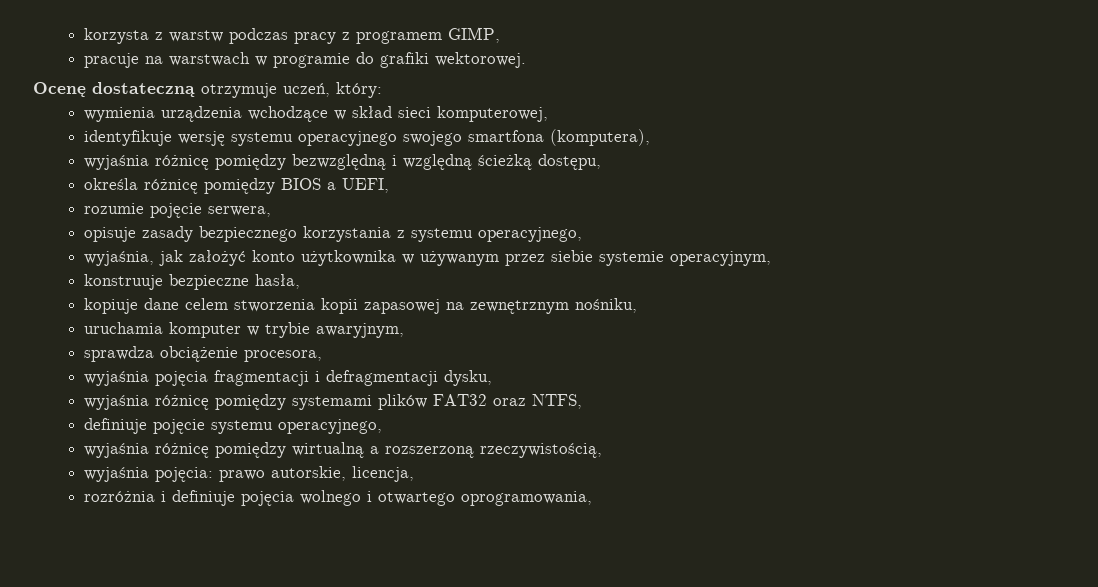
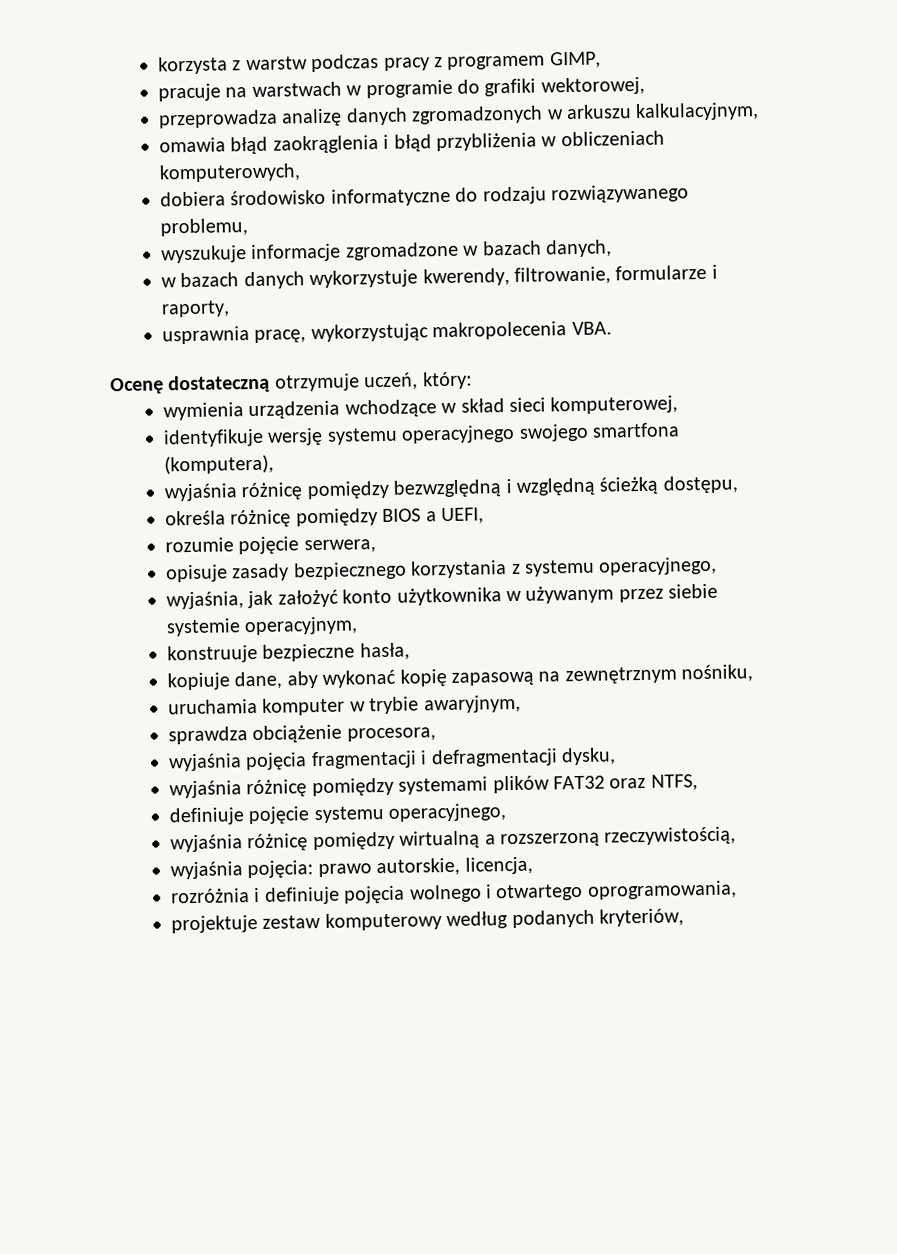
[435,52,527,68] wektorowej. -> [540,76,645,96] [157,102,760,129] [158,130,665,155] [158,163,301,183] [159,184,689,207] [159,218,248,237] [160,239,612,264] [160,264,718,290] [160,300,230,318] [161,321,612,345] wektorowej, // przeprowadza analizę danych zgromadzonych w arkuszu kalkulacyjnym, // omawia błąd zaokrąglenia i błąd przybliżenia w obliczeniach komputerowych, // dobiera środowisko informatyczne do rodzaju rozwiązywanego problemu, // wyszukuje informacje zgromadzone w bazach danych, // w bazach danych wykorzystuje kwerendy, filtrowanie, formularze i raporty, // usprawnia pracę, wykorzystując makropolecenia VBA.
[144,298,441,314] dane celem stworzenia kopii zapasowej -> [234,669,534,690] dane, aby wykonać kopię zapasową
(593, 498) none -> [170,908,684,934] // projektuje zestaw komputerowy według podanych kryteriów,

